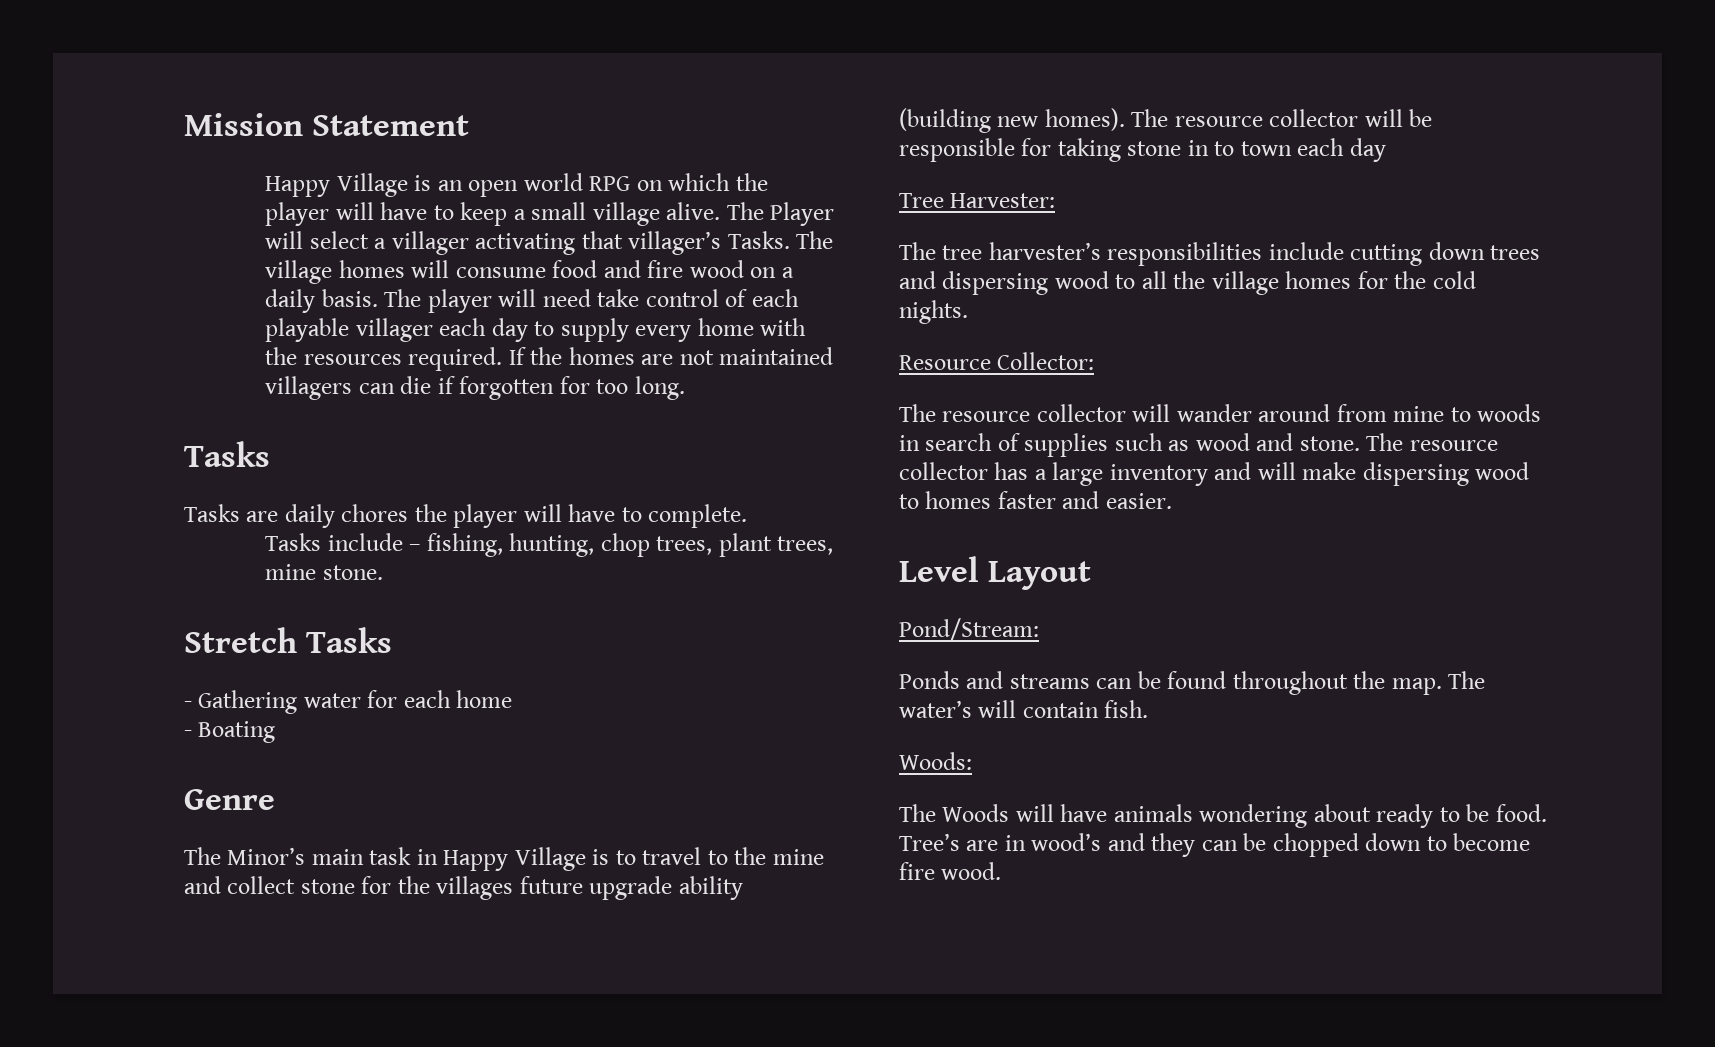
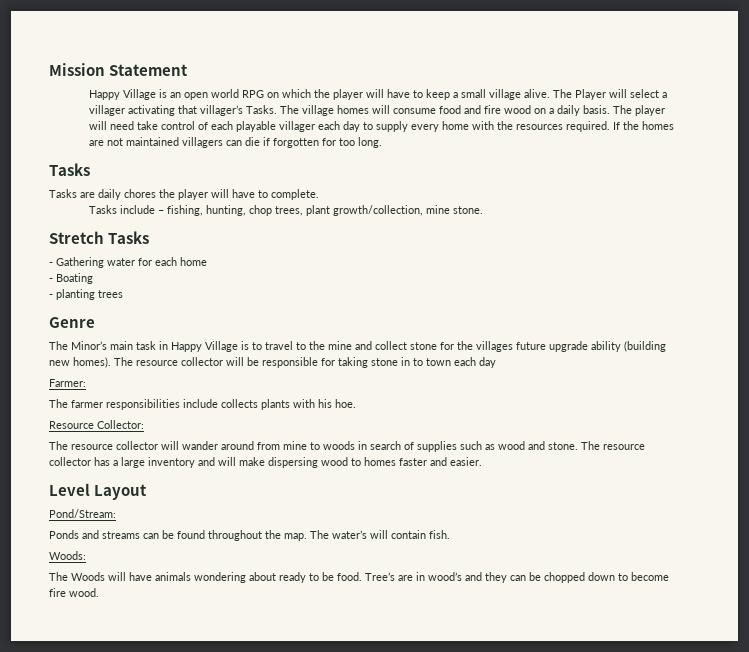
[777,536,834,555] trees, -> [332,205,423,216] growth/collection,
(276, 732) none -> [49,289,123,300] // - planting trees
[899,193,1056,208] [899,242,1541,266] [899,271,1476,295] [899,300,968,324] Tree Harvester: // The tree harvester’s responsibilities include cutting down trees and dispersing wood to all the village homes for the cold nights. -> [49,379,86,387] [49,399,356,410] Farmer: // The farmer responsibilities include collects plants with his hoe.

